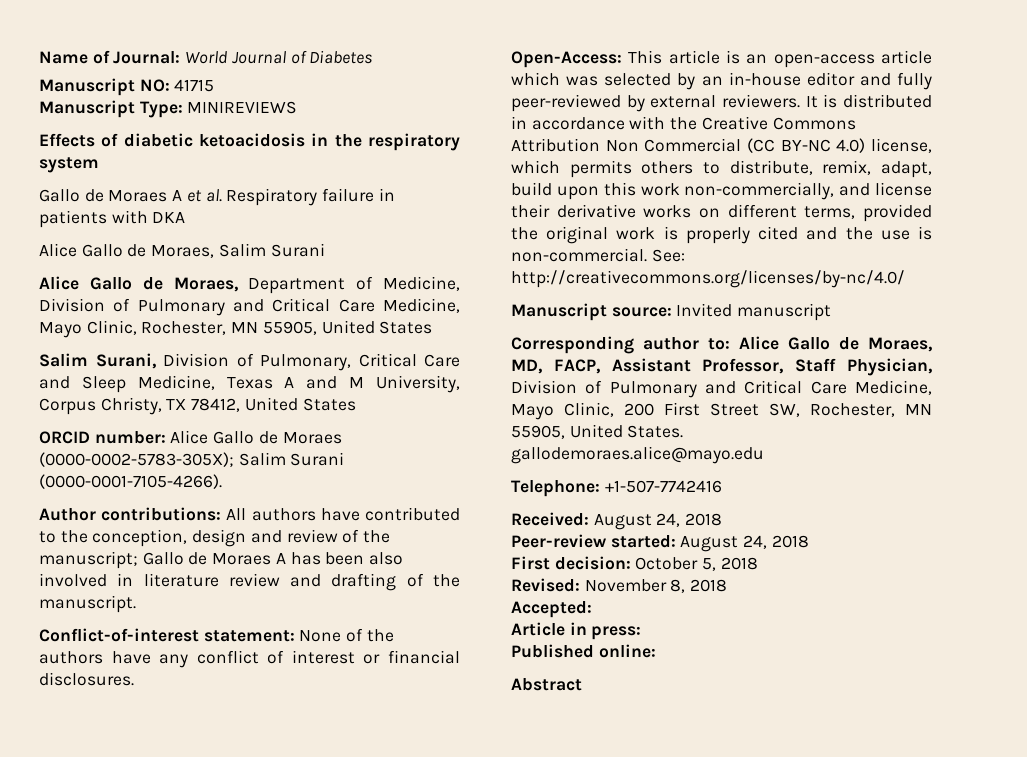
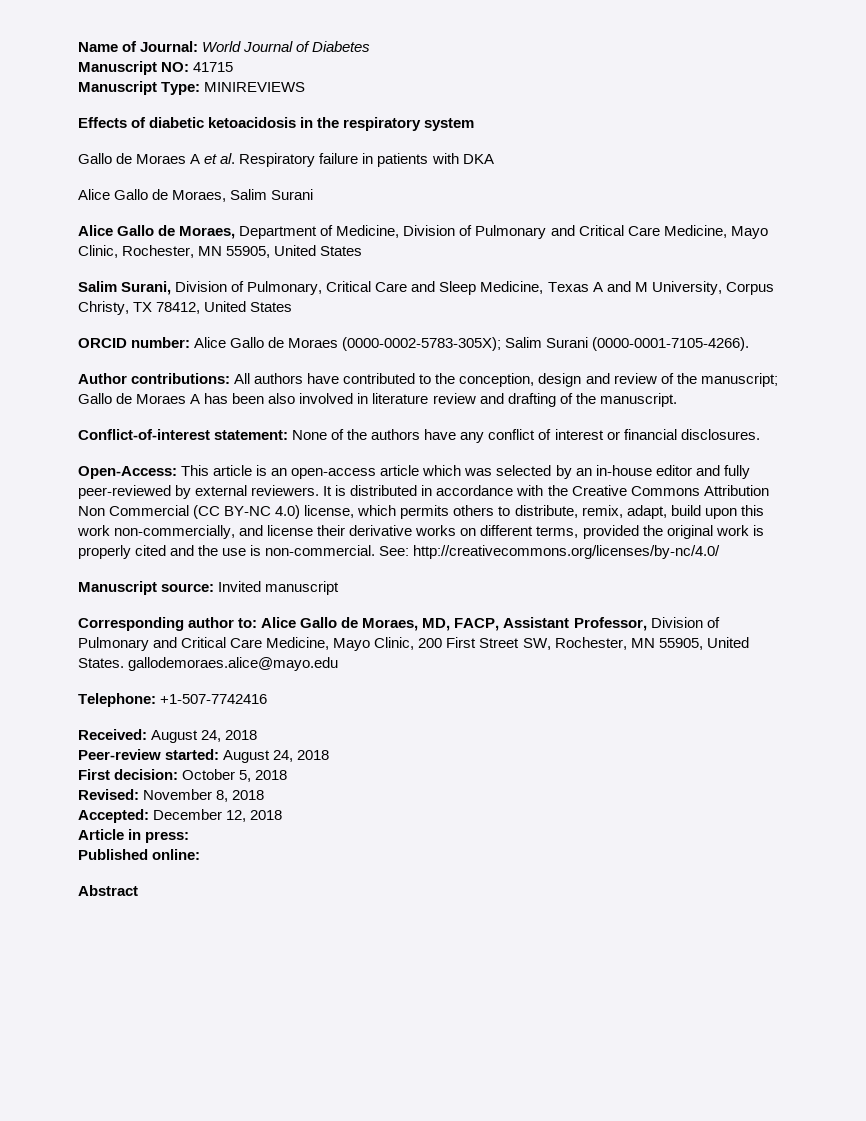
[795,358,932,376] Staff Physician, -> (647, 624) none
(592, 609) none -> [153,809,283,822] December 12, 2018

